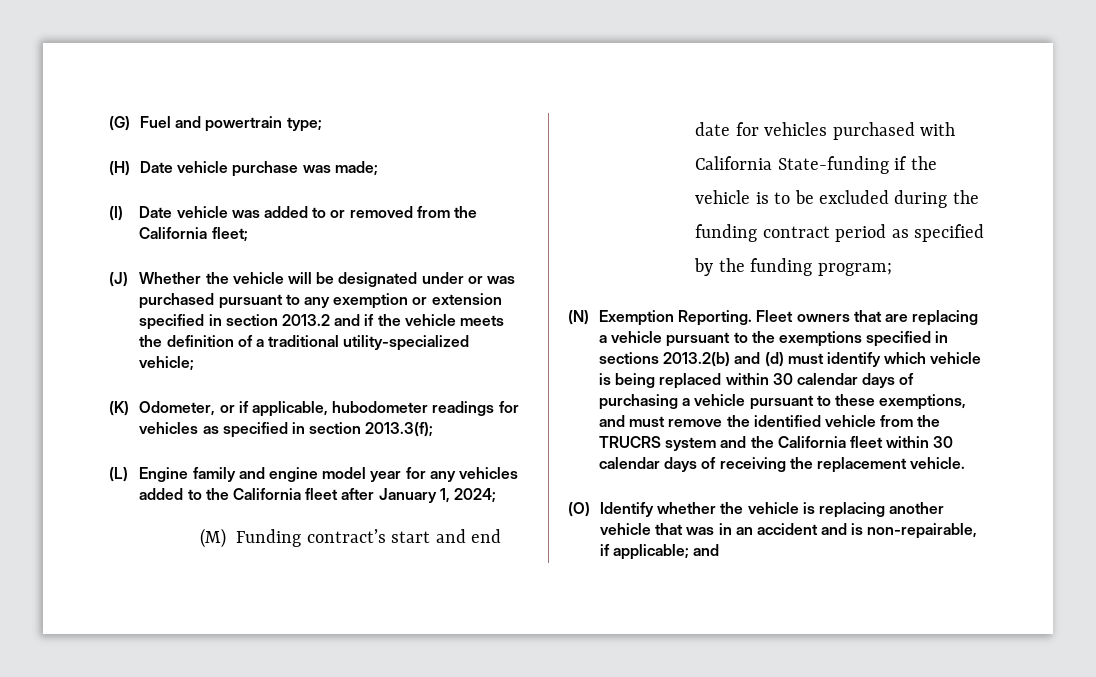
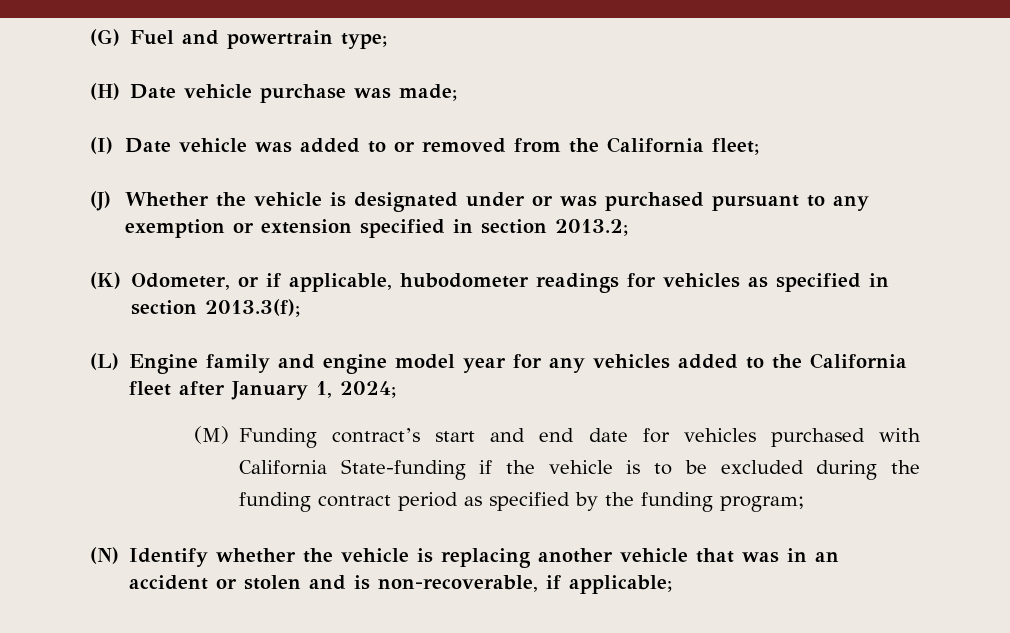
[287,272,335,284] will be -> [329,192,346,207] is
[281,314,504,326] [139,335,470,351] [139,356,195,371] 2013.2 and if the vehicle meets the definition of a traditional utility-specialized vehicle; -> [554,219,628,236] 2013.2;
[599,310,979,326] [599,331,949,347] [599,352,982,367] [599,373,915,389] [599,394,967,410] [599,415,941,427] [599,436,954,451] [599,457,966,473] [568,502,590,517] Exemption Reporting. Fleet owners that are replacing a vehicle pursuant to the exemptions specified in sections 2013.2(b) and (d) must identify which vehicle is being replaced within 30 calendar days of purchasing a vehicle pursuant to these exemptions, and must remove the identified vehicle from the TRUCRS system and the California fleet within 30 calendar days of receiving the replacement vehicle. // (O) -> (119, 555) none
(818, 529) none -> [216,575,302,590] or stolen
[867,523,978,539] non-repairable, -> [378,575,539,592] non-recoverable,
[693,544,720,556] and -> (673, 584) none

